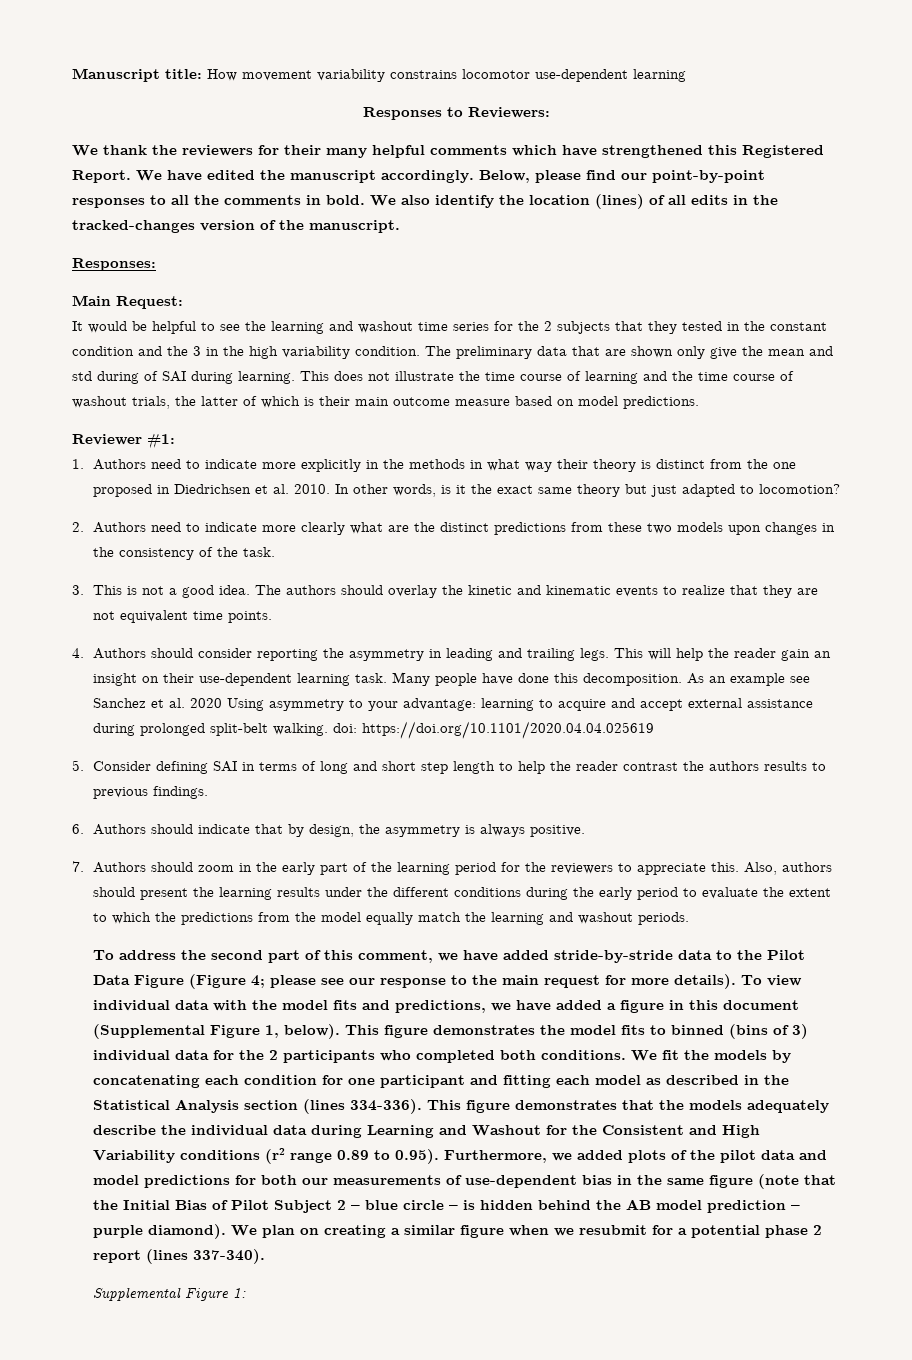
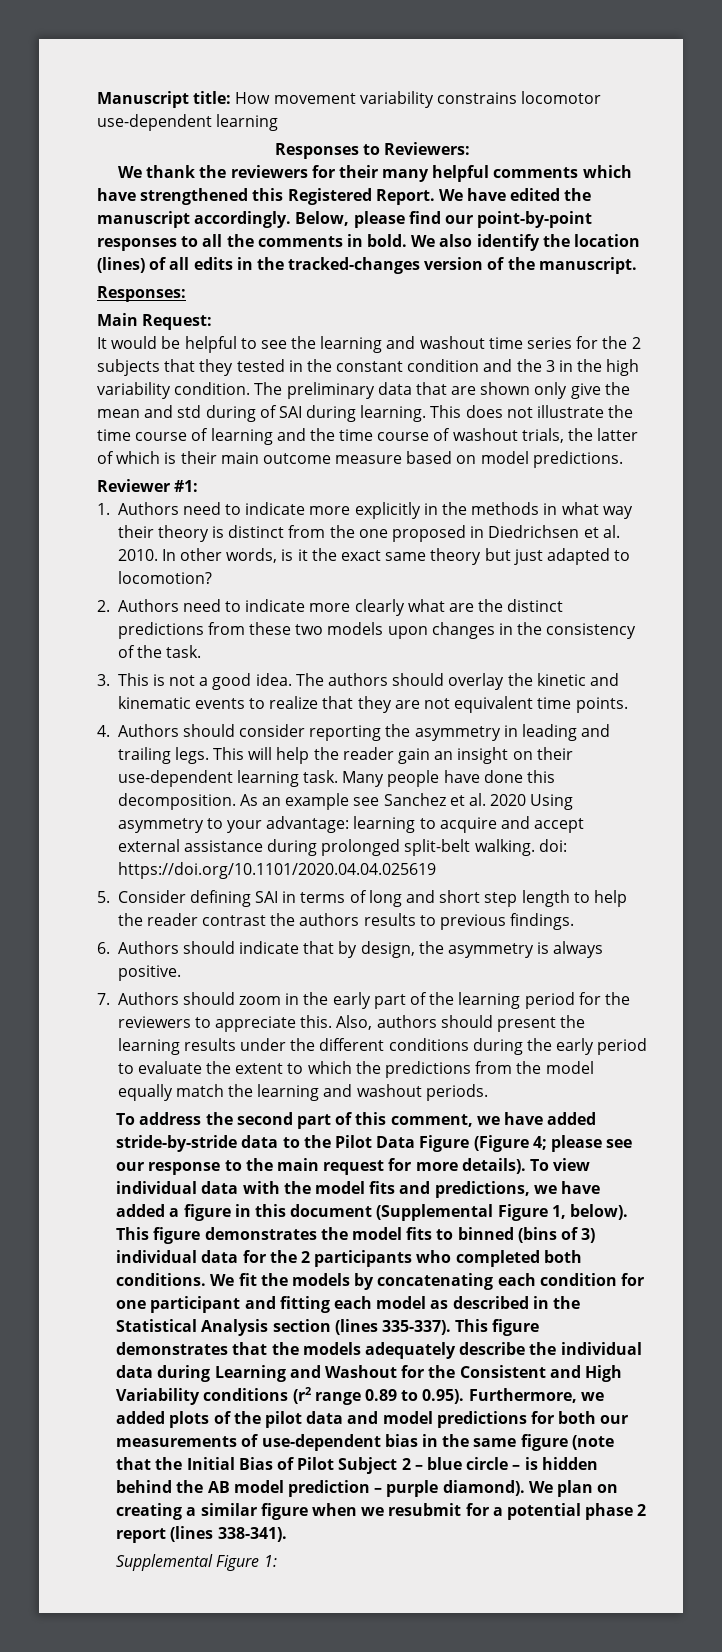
[349,1099,422,1114] 334-336). -> [382,1320,452,1335] 335-337).
[192,1249,265,1264] 337-340). -> [217,1527,287,1542] 338-341).

